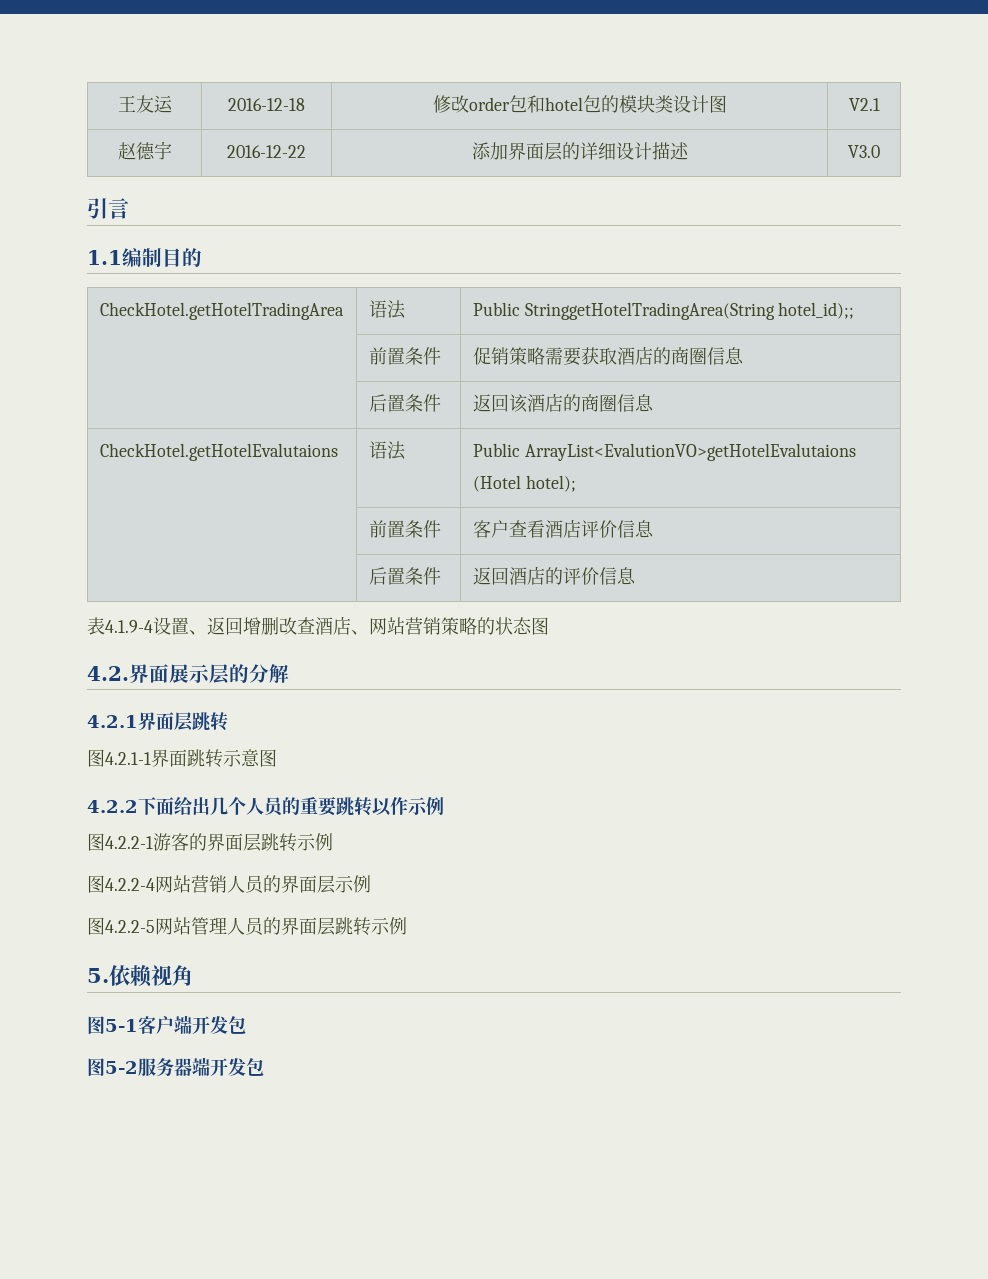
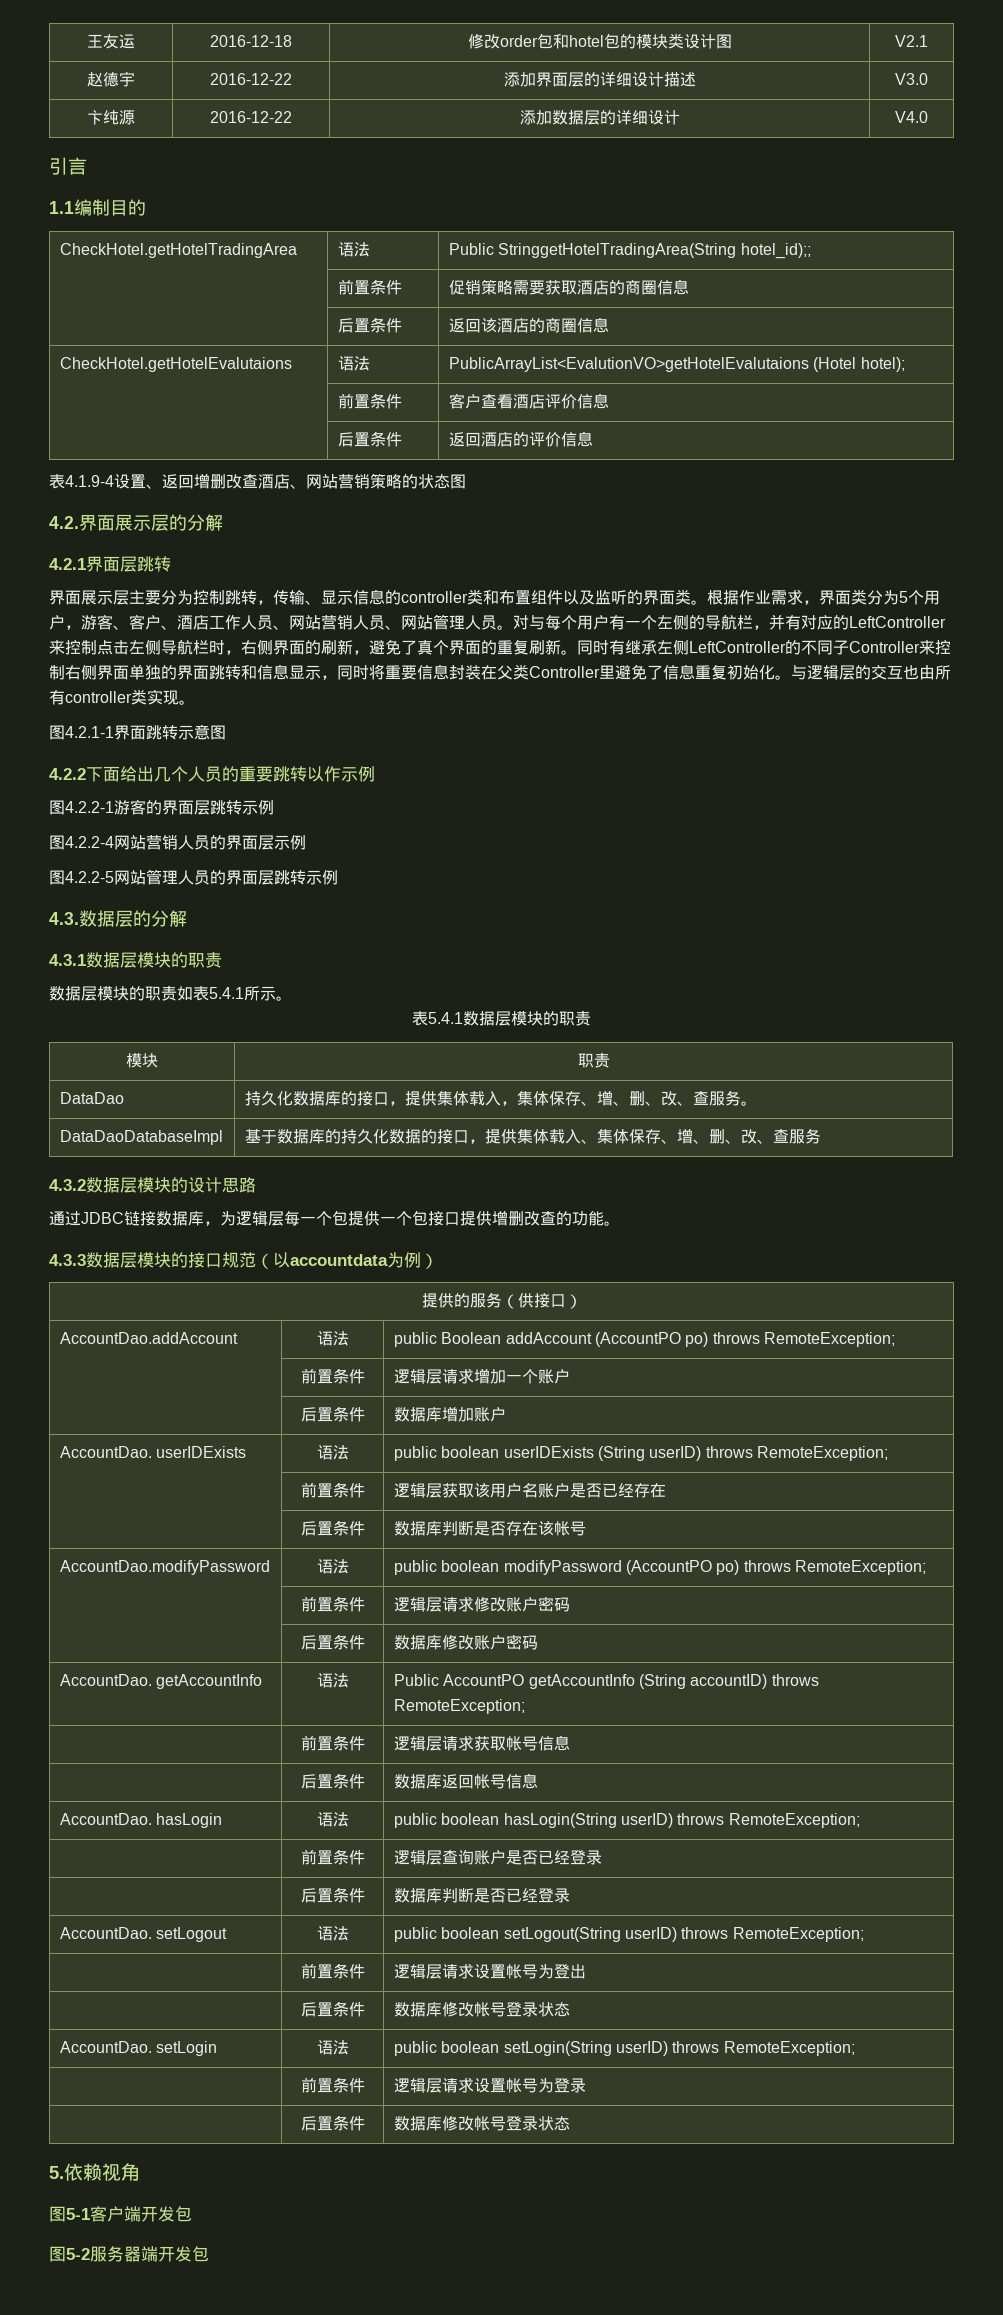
(880, 151) none -> [87,110,135,125] [210,111,292,123] [519,110,680,125] [895,111,928,123] // 卞纯源 | 2016-12-22 | 添加数据层的详细设计 | V4.0
[472,443,856,461] Public ArrayList<EvalutionVO>getHotelEvalutaions -> [448,357,809,372] PublicArrayList<EvalutionVO>getHotelEvalutaions
(228, 721) none -> [49,589,940,605] [49,614,946,630] [49,639,951,655] [49,664,951,680] [49,689,195,705] // 界面展示层主要分为控制跳转，传输、显示信息的controller类和布置组件以及监听的界面类。根据作业需求，界面类分为5个用户，游客、客户、酒店工作人员、网站营销人员、网站管理人员。对与每个用户有一个左侧的导航栏，并有对应的LeftController来控制点击左侧导航栏时，右侧界面的刷新，避免了真个界面的重复刷新。同时有继承左侧LeftController的不同子Controller来控制右侧界面单独的界面跳转和信息显示，同时将重要信息封装在父类Controller里避免了信息重复初始化。与逻辑层的交互也由所有controller类实现。
(407, 926) none -> [49,910,187,927] [49,952,222,968] [49,985,292,1001] [412,1010,591,1026] [126,1053,158,1068] [577,1052,610,1068] [59,1092,124,1104] [244,1090,757,1106] [59,1130,223,1145] [244,1128,821,1144] [49,1177,256,1193] [49,1210,620,1226] [49,1252,438,1269] [421,1292,582,1309] [59,1332,238,1344] [316,1331,349,1346] [393,1332,895,1347] [300,1368,365,1384] [393,1368,570,1384] [300,1406,365,1422] [393,1406,506,1422] [59,1446,247,1458] [316,1445,349,1460] [393,1446,888,1461] [300,1482,365,1498] [393,1483,666,1498] [300,1520,365,1536] [393,1521,586,1536] [59,1560,270,1575] [316,1559,349,1574] [393,1560,926,1575] [300,1596,365,1612] [393,1596,570,1612] [300,1634,365,1650] [393,1634,538,1650] [59,1674,263,1689] [316,1673,349,1688] [393,1674,819,1689] [393,1699,525,1714] [300,1735,365,1751] [393,1735,570,1751] [300,1773,365,1789] [393,1773,538,1789] [59,1813,223,1828] [316,1812,349,1827] [393,1813,860,1828] [300,1849,365,1865] [393,1849,602,1865] [300,1887,365,1903] [393,1888,570,1903] [59,1927,228,1942] [316,1926,349,1941] [393,1927,864,1942] [300,1963,365,1979] [393,1963,586,1979] [300,2001,365,2017] [393,2001,570,2017] [59,2041,218,2056] [316,2040,349,2055] [393,2041,855,2056] [300,2077,365,2093] [393,2077,586,2093] [300,2115,365,2131] [393,2115,570,2131] // 4.3.数据层的分解 // 4.3.1数据层模块的职责 // 数据层模块的职责如表5.4.1所示。 // 表5.4.1数据层模块的职责 // 模块 | 职责 // DataDao | 持久化数据库的接口，提供集体载入，集体保存、增、删、改、查服务。 // DataDaoDatabaseImpl | 基于数据库的持久化数据的接口，提供集体载入、集体保存、增、删、改、查服务 // 4.3.2数据层模块的设计思路 // 通过JDBC链接数据库，为逻辑层每一个包提供一个包接口提供增删改查的功能。 // 4.3.3数据层模块的接口规范（以accountdata为例） // 提供的服务（供接口） // AccountDao.addAccount | 语法 | public Boolean addAccount (AccountPO po) throws RemoteException; // | 前置条件 | 逻辑层请求增加一个账户 // | 后置条件 | 数据库增加账户 // AccountDao. userIDExists | 语法 | public boolean userIDExists (String userID) throws RemoteException; // | 前置条件 | 逻辑层获取该用户名账户是否已经存在 // | 后置条件 | 数据库判断是否存在该帐号 // AccountDao.modifyPassword | 语法 | public boolean modifyPassword (AccountPO po) throws RemoteException; // | 前置条件 | 逻辑层请求修改账户密码 // | 后置条件 | 数据库修改账户密码 // AccountDao. getAccountInfo | 语法 | Public AccountPO getAccountInfo (String accountID) throws RemoteException; // | 前置条件 | 逻辑层请求获取帐号信息 // | 后置条件 | 数据库返回帐号信息 // AccountDao. hasLogin | 语法 | public boolean hasLogin(String userID) throws RemoteException; // | 前置条件 | 逻辑层查询账户是否已经登录 // | 后置条件 | 数据库判断是否已经登录 // AccountDao. setLogout | 语法 | public boolean setLogout(String userID) throws RemoteException; // | 前置条件 | 逻辑层请求设置帐号为登出 // | 后置条件 | 数据库修改帐号登录状态 // AccountDao. setLogin | 语法 | public boolean setLogin(String userID) throws RemoteException; // | 前置条件 | 逻辑层请求设置帐号为登录 // | 后置条件 | 数据库修改帐号登录状态

